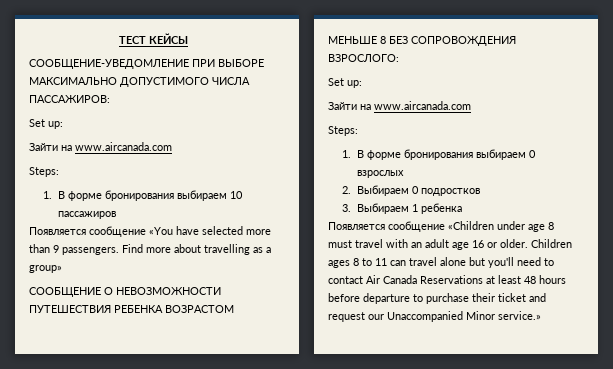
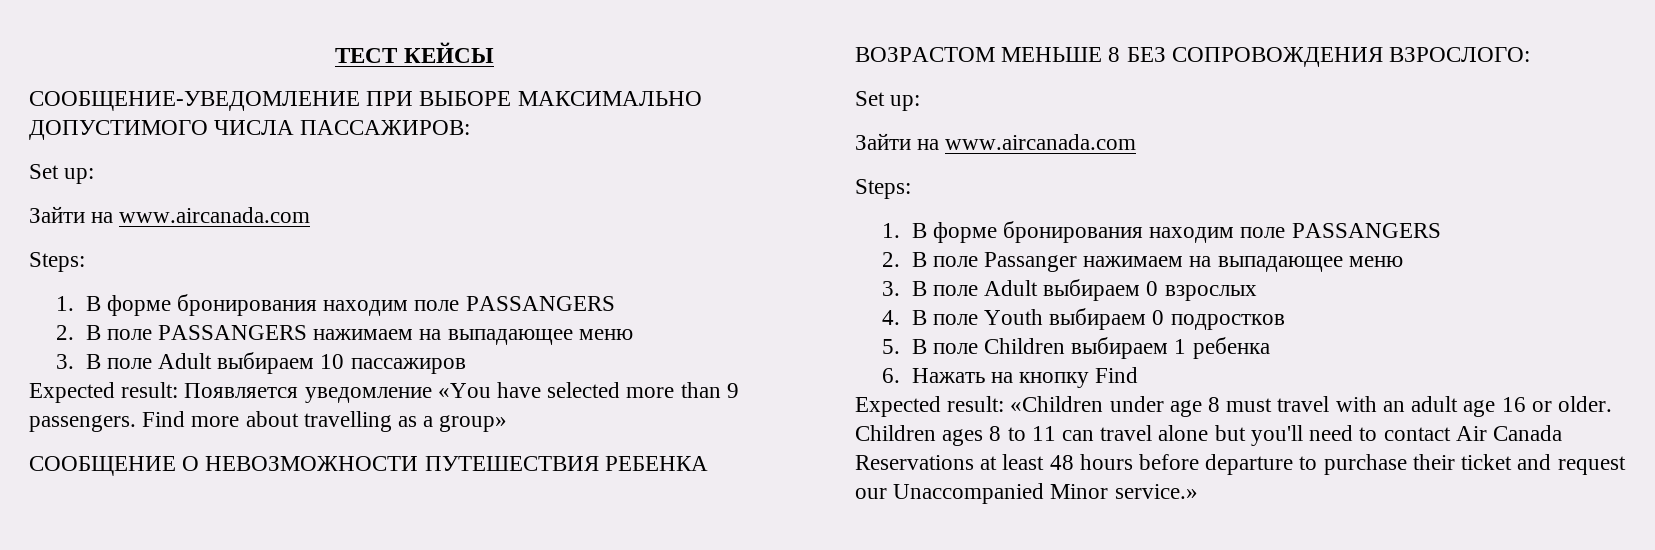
(174, 195) none -> [323,296,615,316] [56,325,633,345] [56,353,212,369] находим поле PASSANGERS // 2. В поле PASSANGERS нажимаем на выпадающее меню // 3. В поле Adult
[29,226,146,237] Появляется сообщение -> [29,382,432,403] Expected result: Появляется уведомление
[475,149,536,160] [356,170,404,178] [342,185,480,196] [342,203,462,214] [328,221,445,232] выбираем 0 взрослых // 2. Выбираем 0 подростков // 3. Выбираем 1 ребенка // Появляется сообщение -> [1149,223,1441,243] [882,252,1403,272] [882,279,1257,301] [882,308,1285,330] [882,337,1270,359] [882,367,1139,388] [855,396,1005,417] находим поле PASSANGERS // 2. В поле Passanger нажимаем на выпадающее меню // 3. В поле Adult выбираем 0 взрослых // 4. В поле Youth выбираем 0 подростков // 5. В поле Children выбираем 1 ребенка // 6. Нажать на кнопку Find // Expected result:

